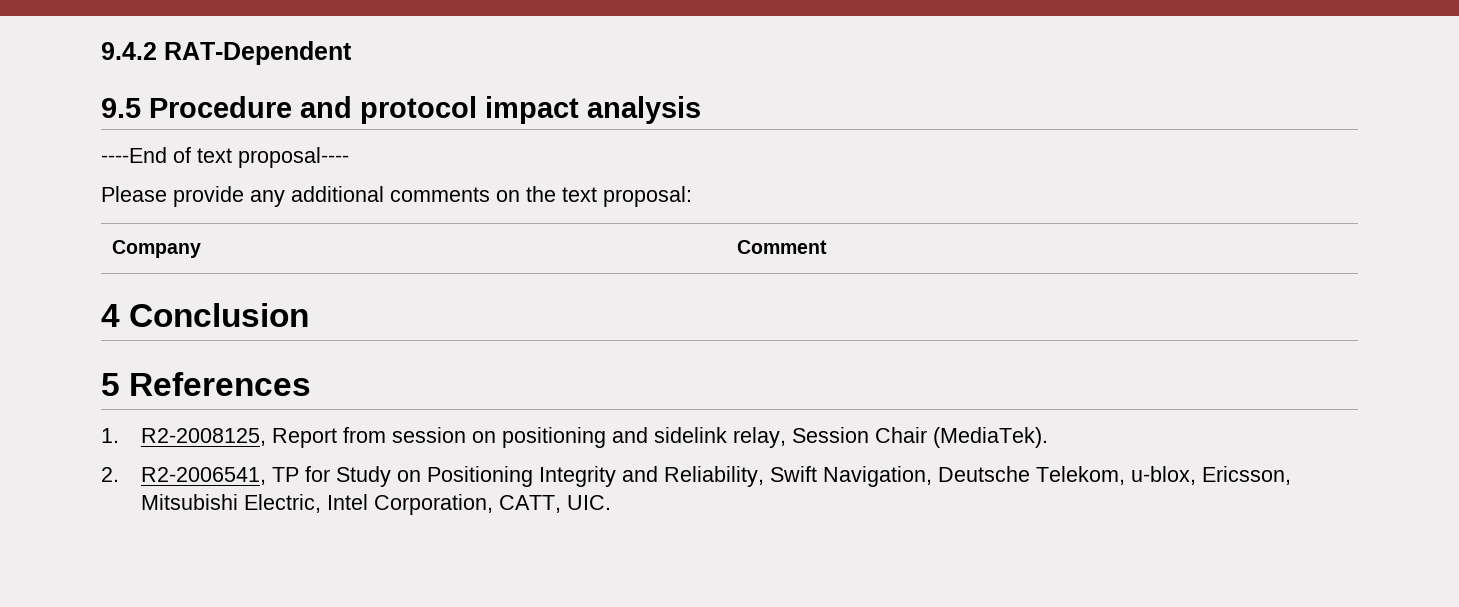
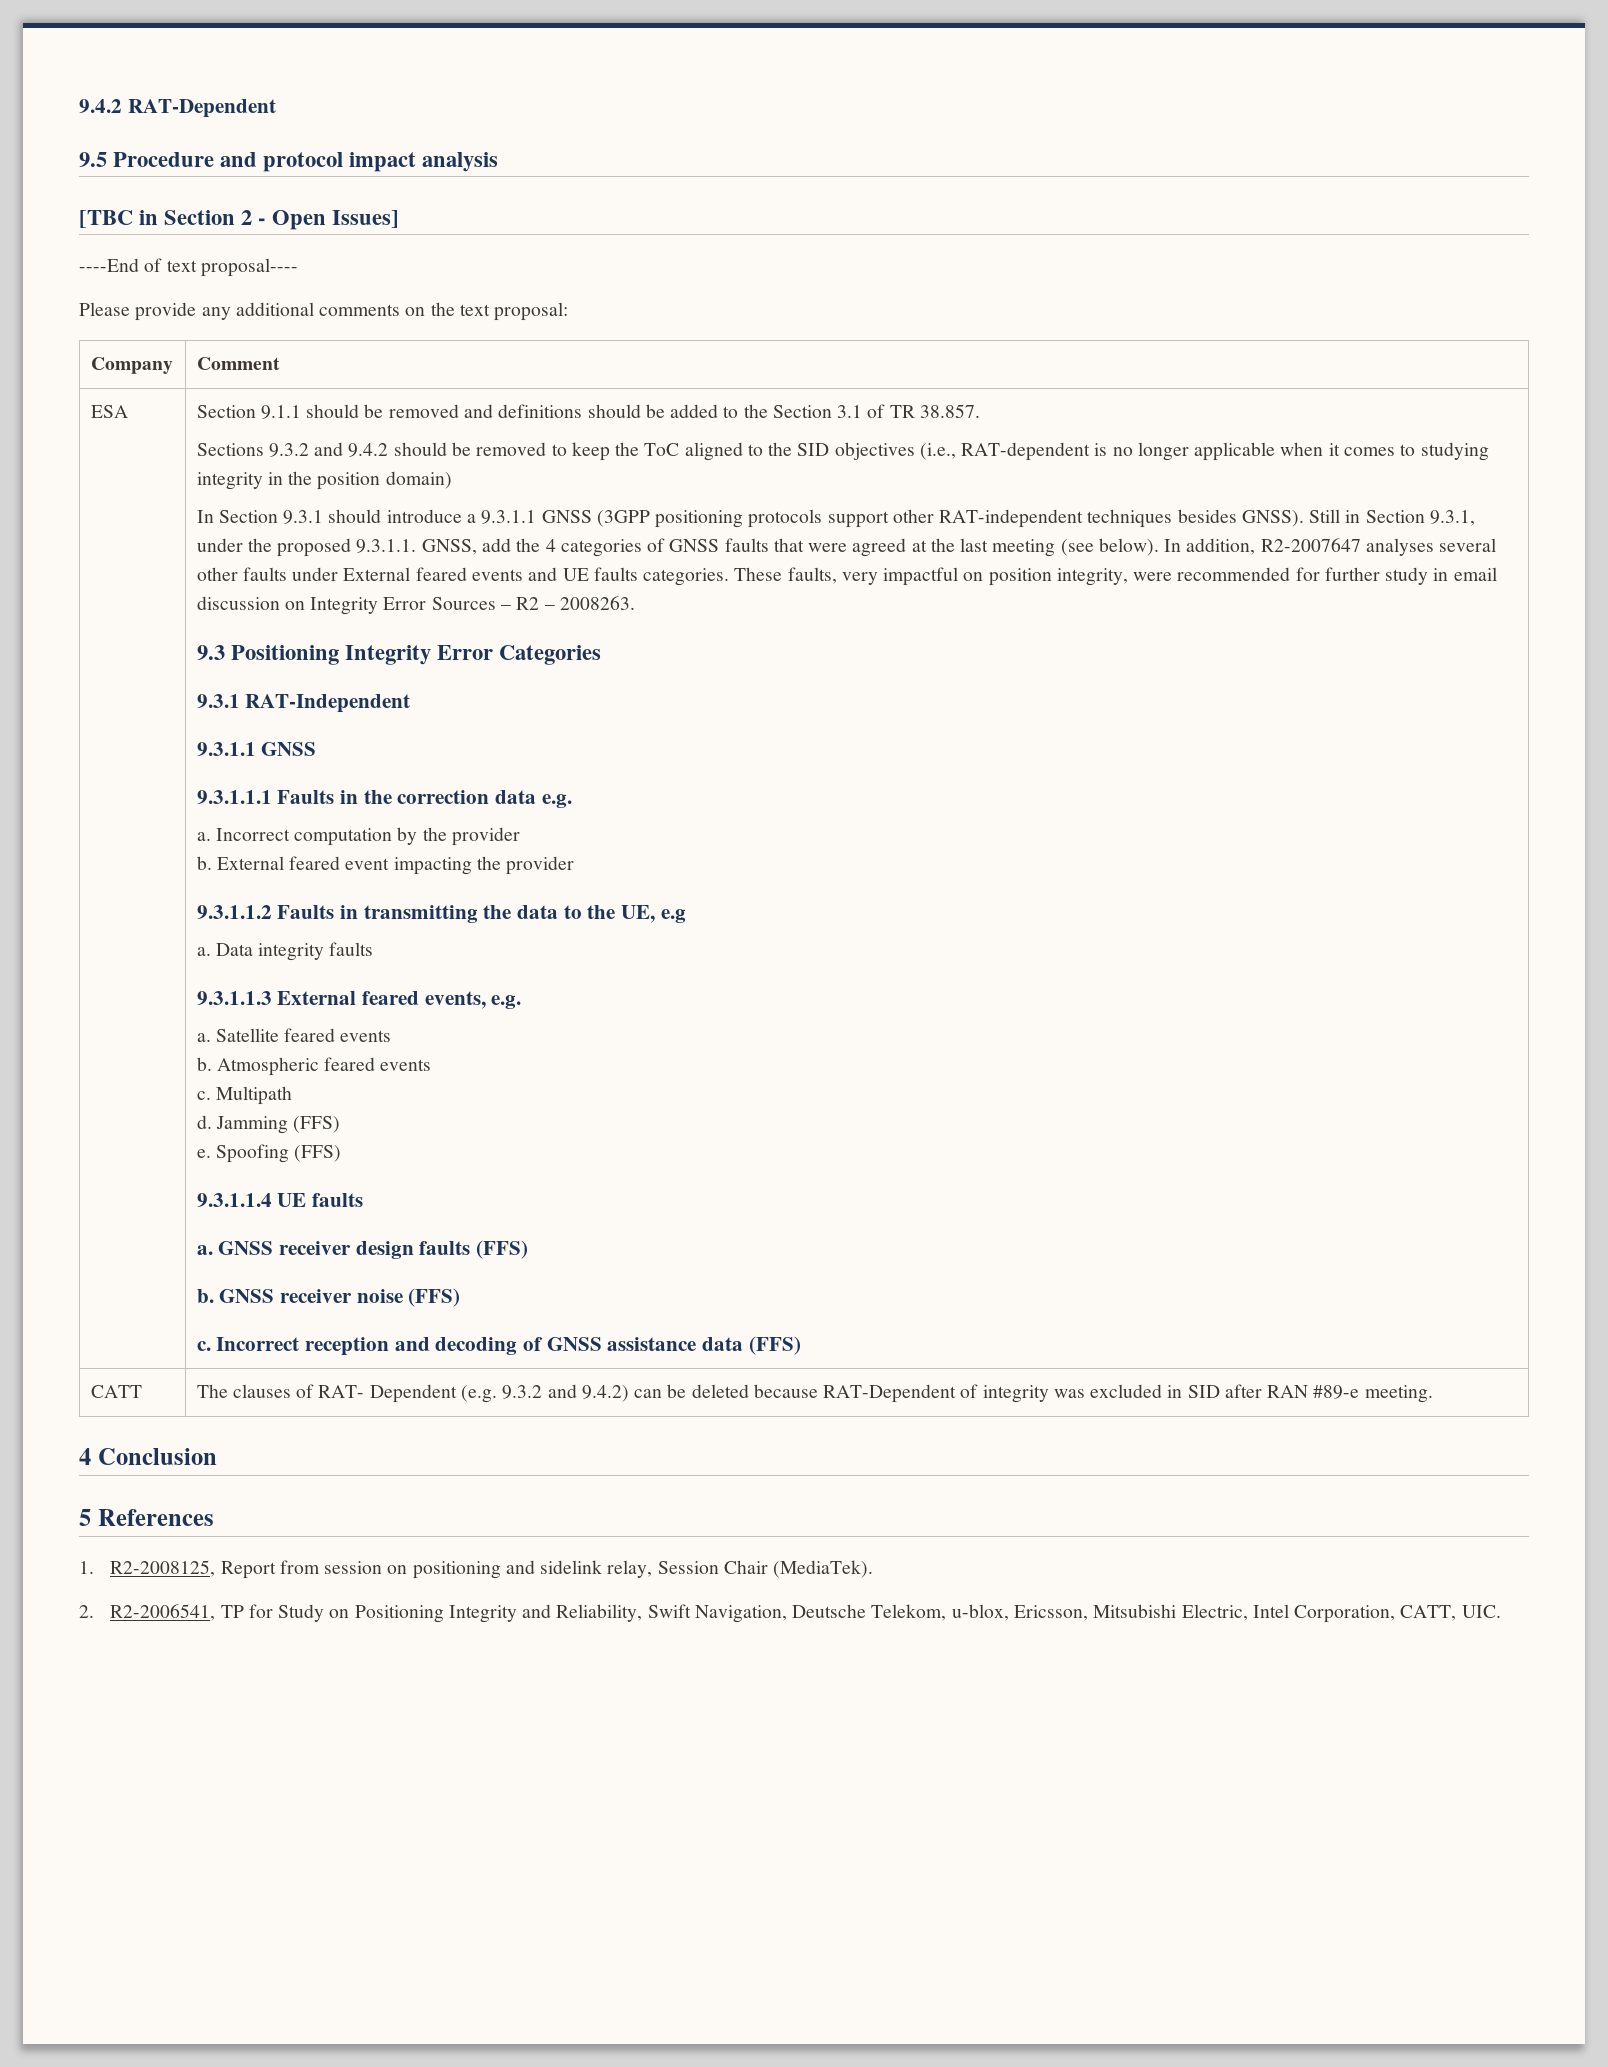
(701, 110) none -> [79,210,400,230] // [TBC in Section 2 - Open Issues]
(827, 247) none -> [90,405,128,418] [196,404,980,419] [196,442,1489,461] [196,471,452,490] [196,509,1475,528] [196,538,1497,557] [196,567,1497,586] [196,596,635,615] [196,645,601,665] [196,694,411,713] [196,742,317,756] [196,790,572,808] [196,827,520,846] [196,856,575,875] [196,905,686,923] [196,942,374,961] [196,991,522,1009] [196,1028,392,1042] [196,1057,432,1076] [196,1086,292,1105] [196,1115,341,1134] [196,1144,342,1163] [196,1193,363,1207] [196,1240,528,1259] [196,1288,461,1307] [196,1336,801,1356] [90,1385,142,1398] [196,1384,1433,1403] // ESA | Section 9.1.1 should be removed and definitions should be added to the Section 3.1 of TR 38.857. // Sections 9.3.2 and 9.4.2 should be removed to keep the ToC aligned to the SID objectives (i.e., RAT-dependent is no longer applicable when it comes to studying integrity in the position domain) // In Section 9.3.1 should introduce a 9.3.1.1 GNSS (3GPP positioning protocols support other RAT-independent techniques besides GNSS). Still in Section 9.3.1, under the proposed 9.3.1.1. GNSS, add the 4 categories of GNSS faults that were agreed at the last meeting (see below). In addition, R2-2007647 analyses several other faults under External feared events and UE faults categories. These faults, very impactful on position integrity, were recommended for further study in email discussion on Integrity Error Sources – R2 – 2008263. // 9.3 Positioning Integrity Error Categories // 9.3.1 RAT-Independent // 9.3.1.1 GNSS // 9.3.1.1.1 Faults in the correction data e.g. // a. Incorrect computation by the provider // b. External feared event impacting the provider // 9.3.1.1.2 Faults in transmitting the data to the UE, e.g // a. Data integrity faults // 9.3.1.1.3 External feared events, e.g. // a. Satellite feared events // b. Atmospheric feared events // c. Multipath // d. Jamming (FFS) // e. Spoofing (FFS) // 9.3.1.1.4 UE faults // a. GNSS receiver design faults (FFS) // b. GNSS receiver noise (FFS) // c. Incorrect reception and decoding of GNSS assistance data (FFS) // CATT | The clauses of RAT- Dependent (e.g. 9.3.2 and 9.4.2) can be deleted because RAT-Dependent of integrity was excluded in SID after RAN #89-e meeting.

